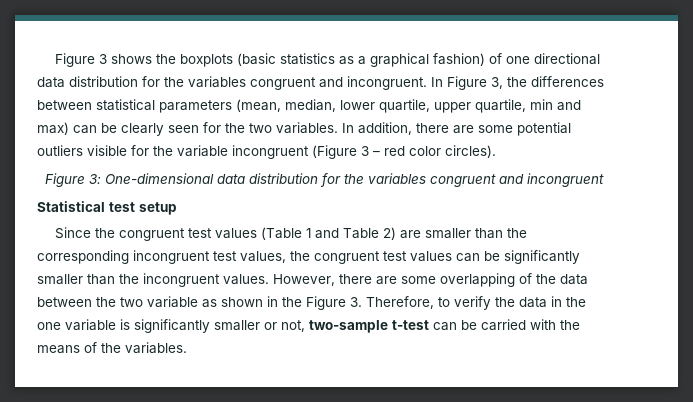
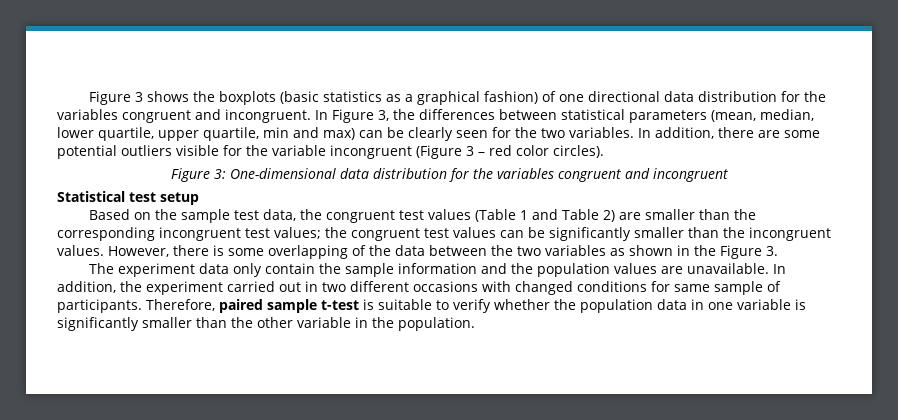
[55,227,92,239] Since -> [88,209,296,223] Based on the sample test data,
[240,251,286,263] values, -> [274,227,321,239] values;
[376,276,397,285] are -> [213,245,224,256] is
[147,296,198,308] variable -> [545,245,606,256] variables
[366,296,515,310] Therefore, to verify the -> [88,263,786,277] [57,281,781,295] [57,299,653,313] // The experiment data only contain the sample information and the population values are unavailable. In addition, the experiment carried out in two different occasions with changed conditions for same sample of participants. Therefore, paired sample t-test is suitable to verify whether the population
[566,297,586,307] the -> (704, 304) none
[264,319,580,333] [37,342,187,354] or not, two-sample t-test can be carried with the means of the variables. -> [196,317,475,331] than the other variable in the population.

